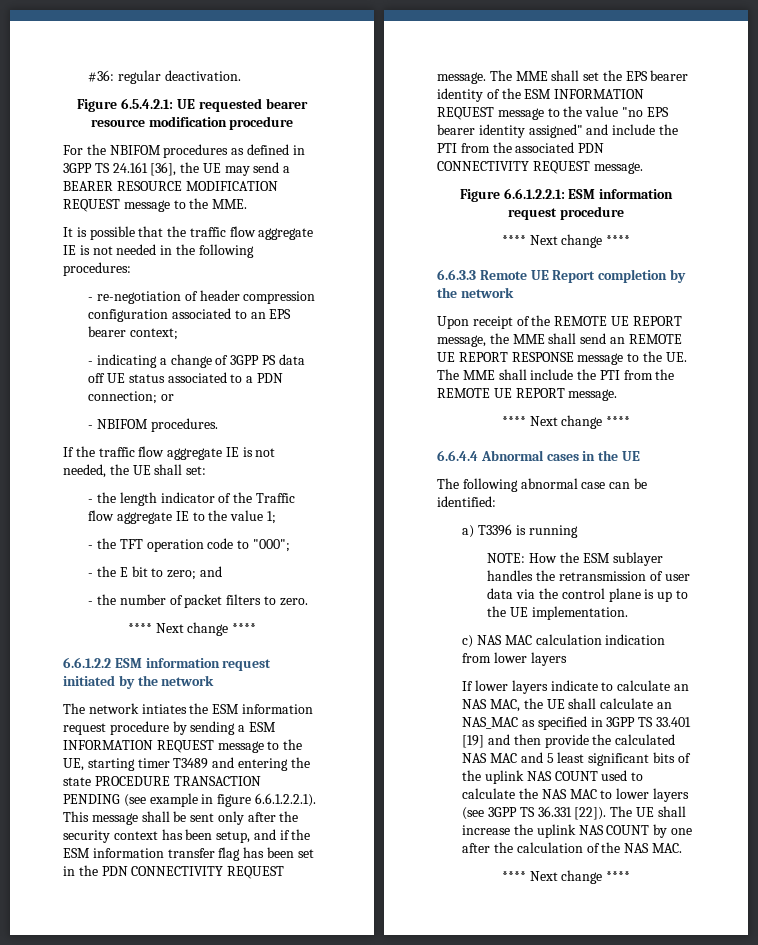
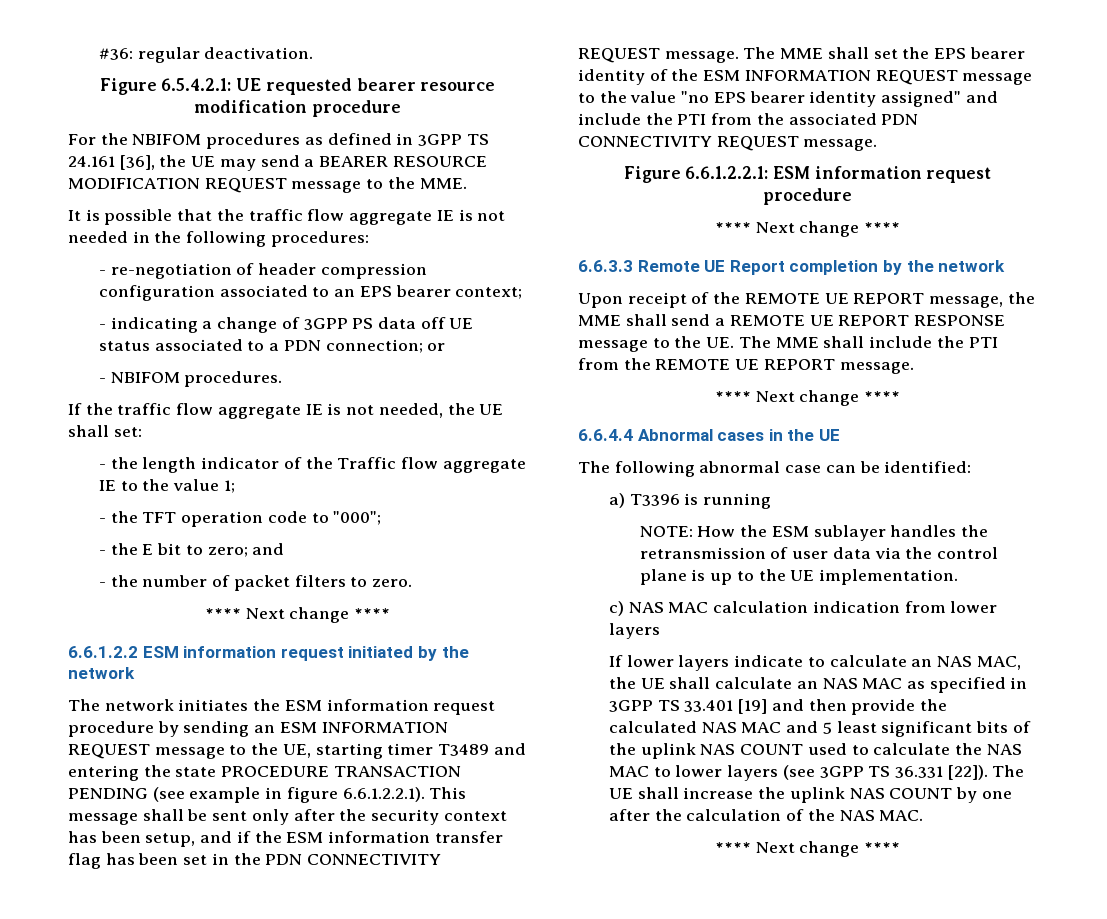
[141,704,187,714] intiates -> [178,699,249,711] initiates
[238,725,246,732] a -> [254,725,276,733] an
[609,337,625,344] an -> [715,318,726,326] a
[462,717,519,729] NAS_MAC -> [822,678,903,689] NAS MAC

